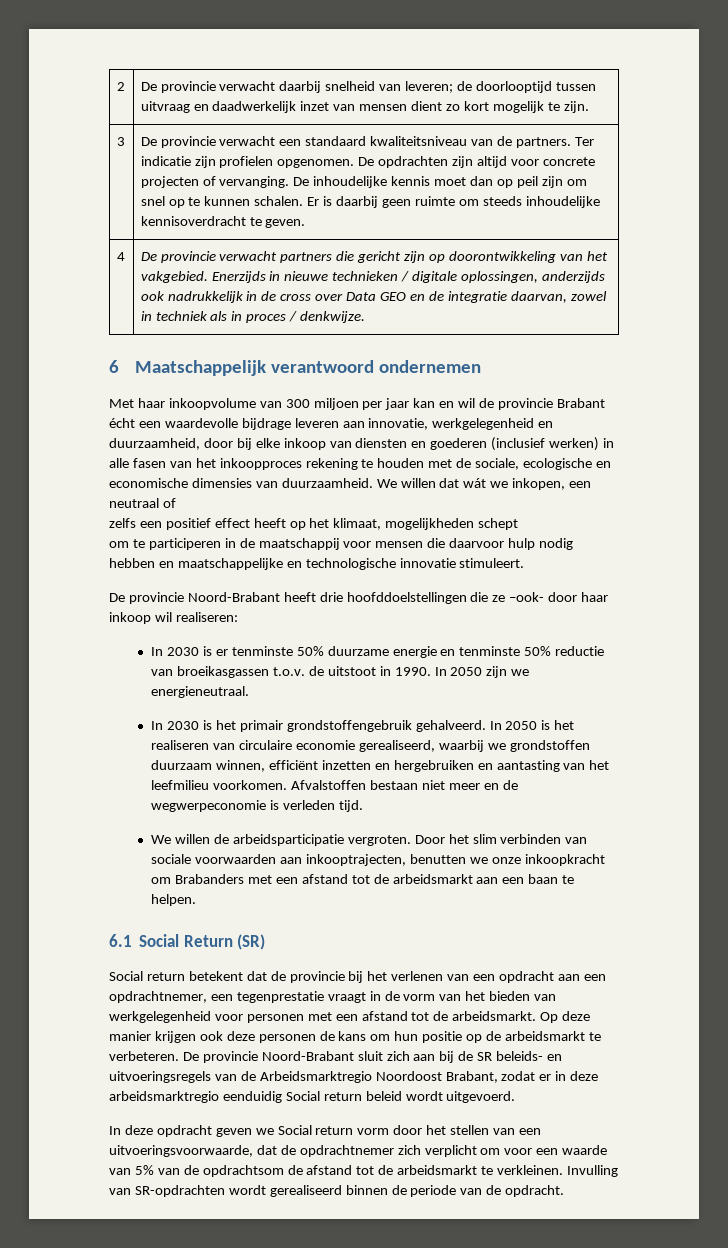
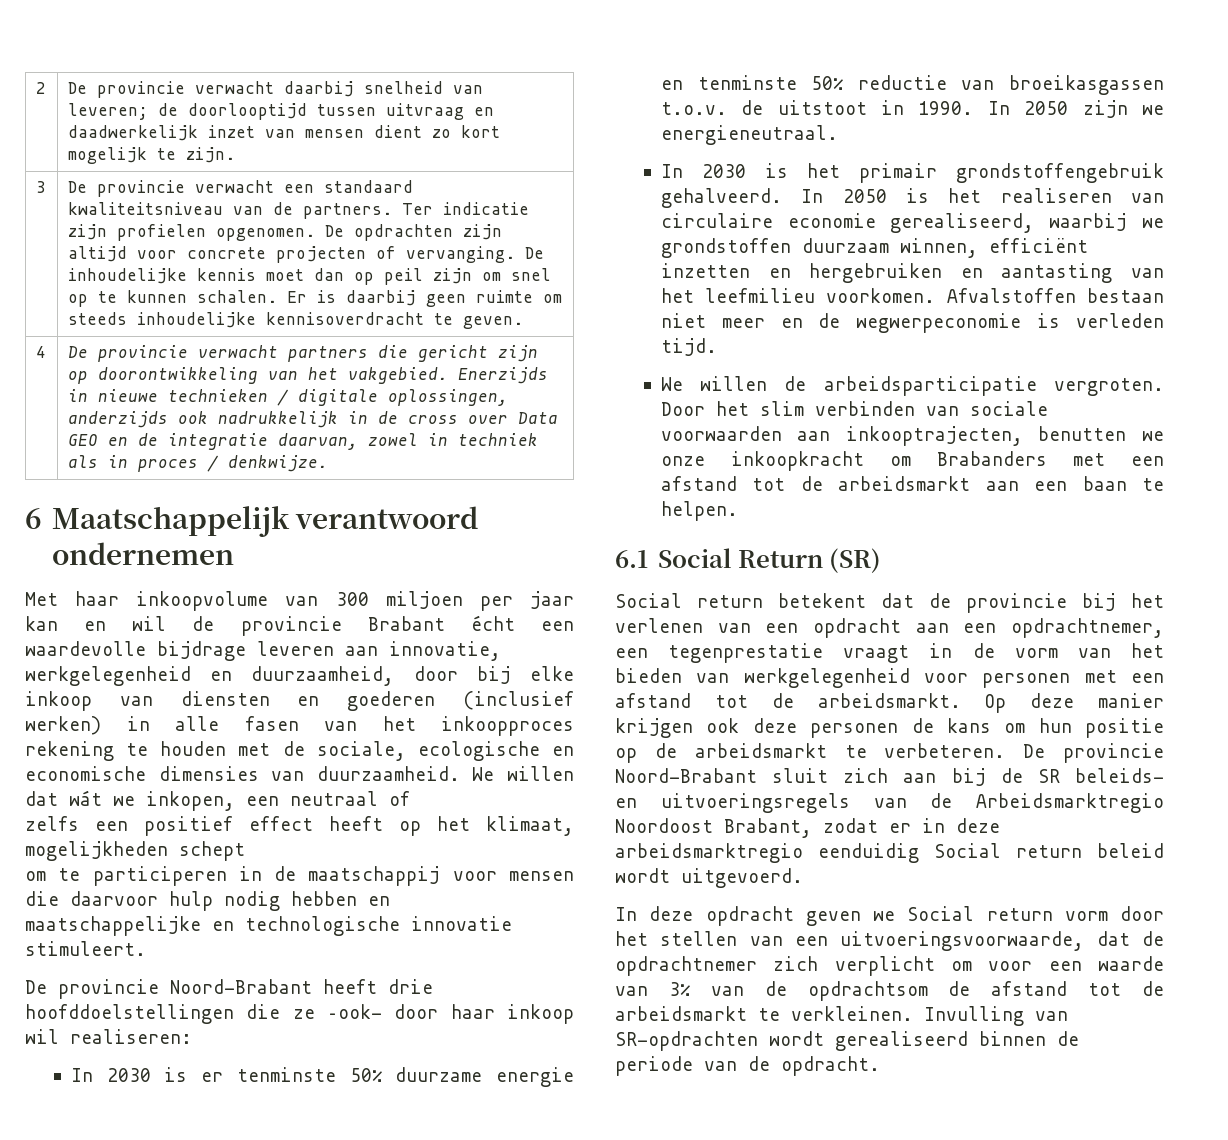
[134,1165,154,1175] 5% -> [668,982,691,996] 3%

